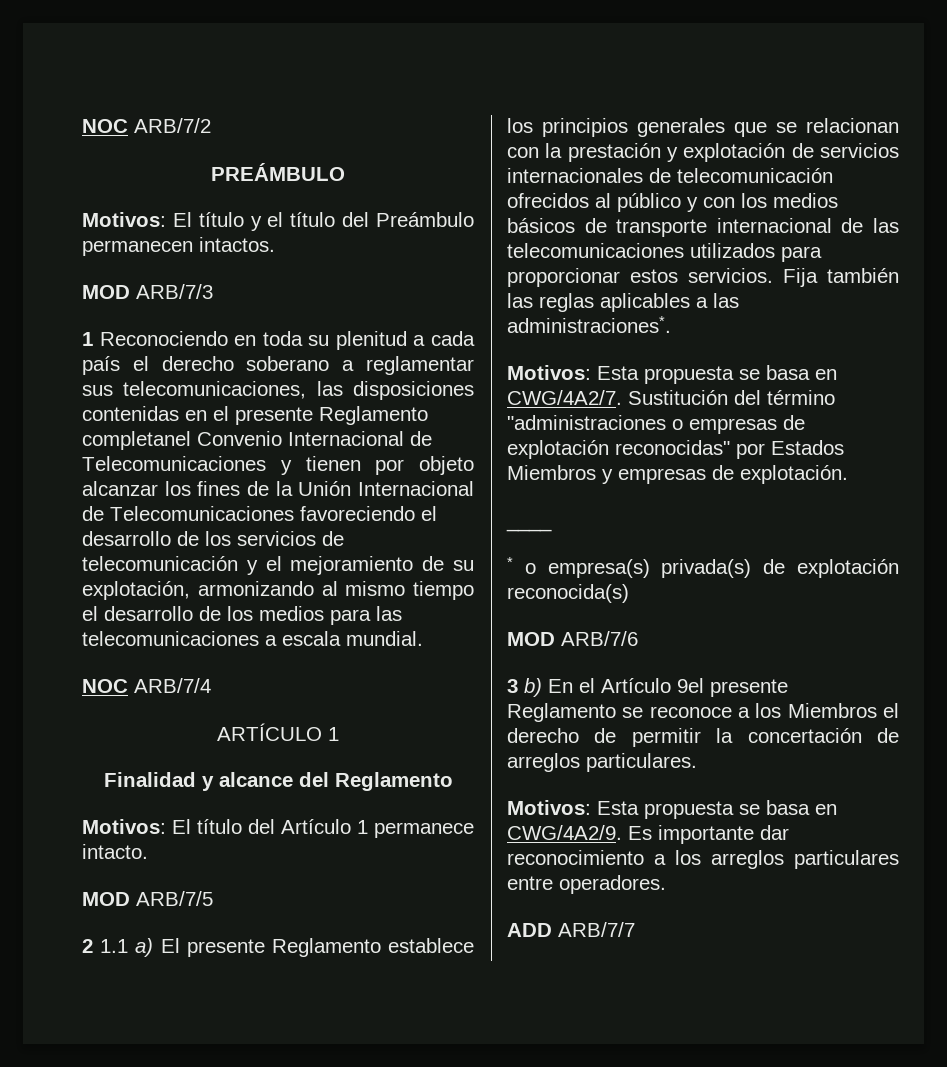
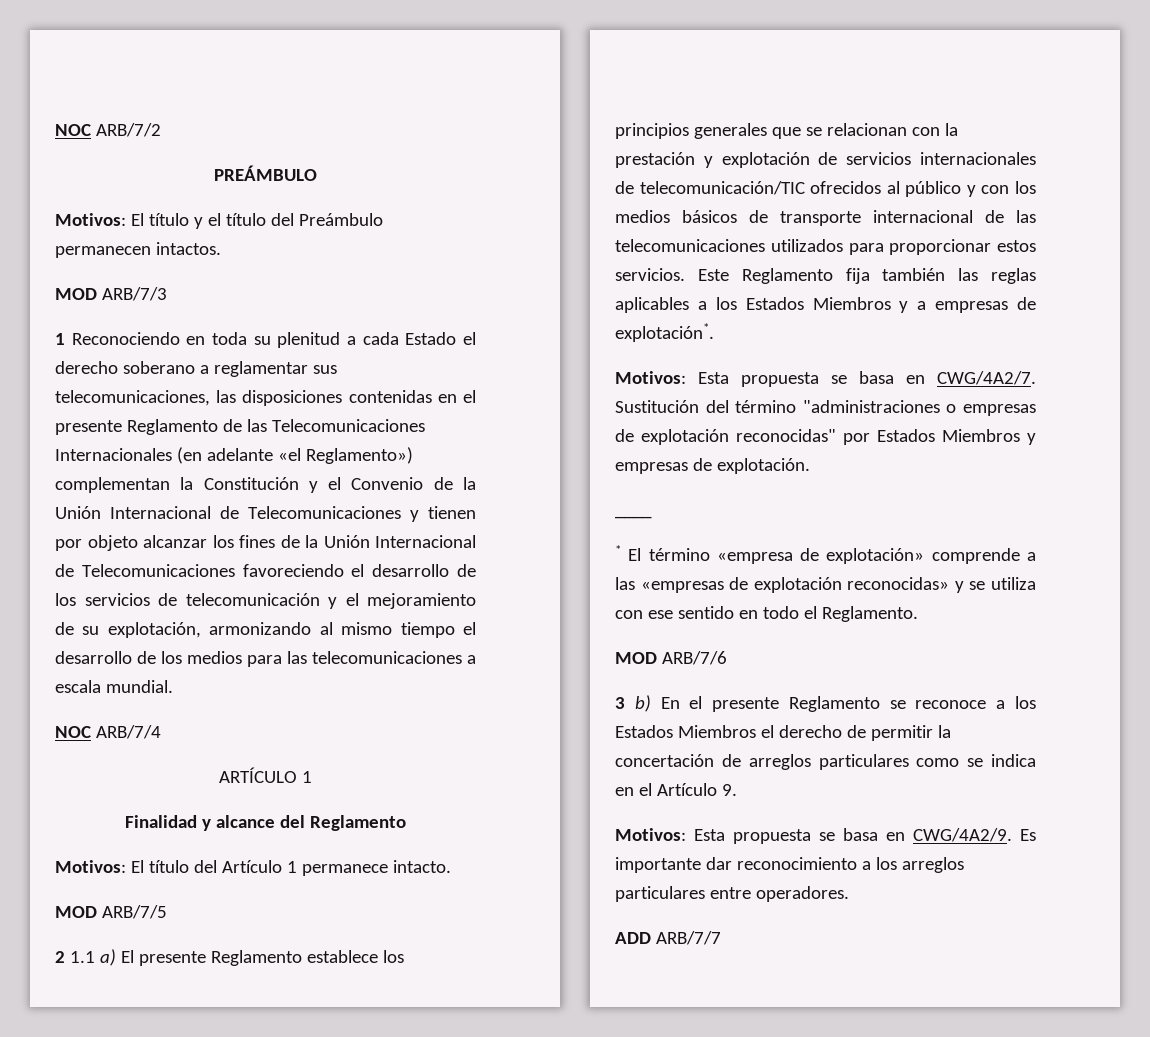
[82,356,120,375] país -> [405,332,457,345] Estado
[82,431,282,450] completanel Convenio -> [222,419,425,432] [55,447,413,464] [55,477,476,493] [55,506,101,519] de las Telecomunicaciones Internacionales (en adelante «el Reglamento») complementan la Constitución y el Convenio de la Unión
[677,168,833,183] telecomunicación -> [639,181,805,195] telecomunicación/TIC
[783,268,818,287] Fija -> [697,268,870,284] Este Reglamento fija
[713,293,739,308] [507,316,671,333] las administraciones*. -> [715,297,1036,313] [615,323,714,342] los Estados Miembros y a empresas de explotación*.
[524,559,899,578] [507,584,629,603] o empresa(s) privada(s) de explotación reconocida(s) -> [628,548,1036,564] [615,577,1036,593] [615,606,918,622] El término «empresa de explotación» comprende a las «empresas de explotación reconocidas» y se utiliza con ese sentido en todo el Reglamento.
[601,678,704,693] Artículo 9el -> (703, 702) none
(782, 710) none -> [615,725,673,738] Estados
[586,753,697,772] particulares. -> [818,754,1036,770] [615,783,737,796] particulares como se indica en el Artículo 9.

